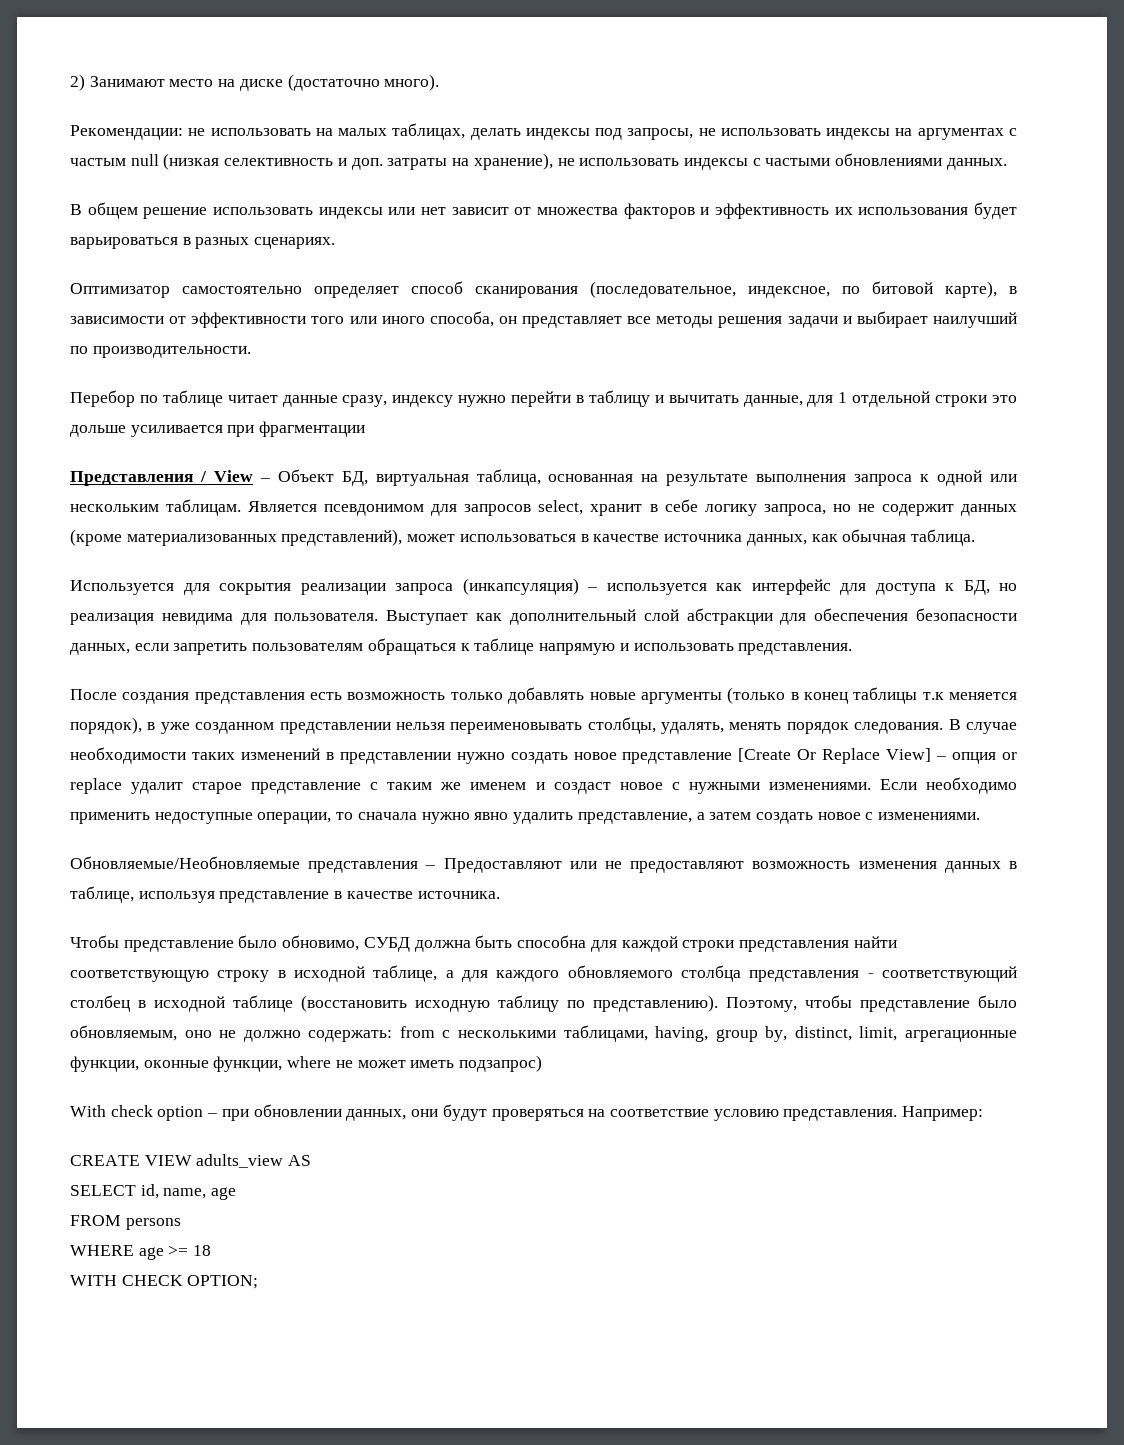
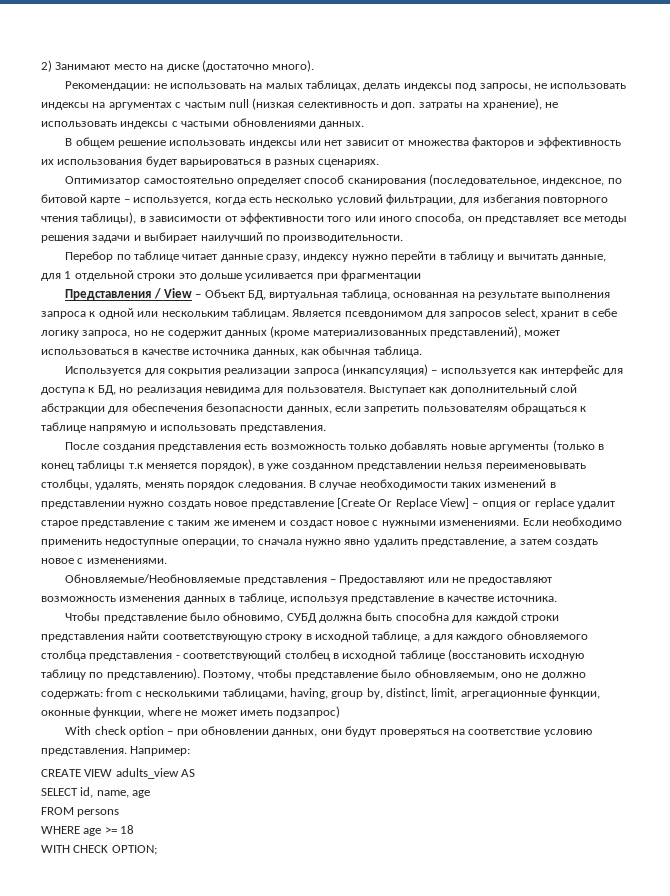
[945,281,997,298] карте), -> [90,194,609,205] [41,212,137,224] карте – используется, когда есть несколько условий фильтрации, для избегания повторного чтения таблицы),

